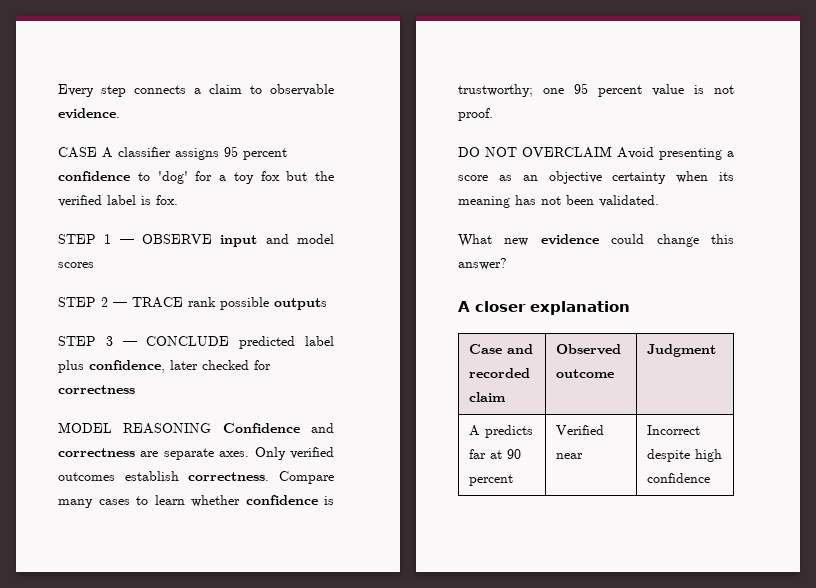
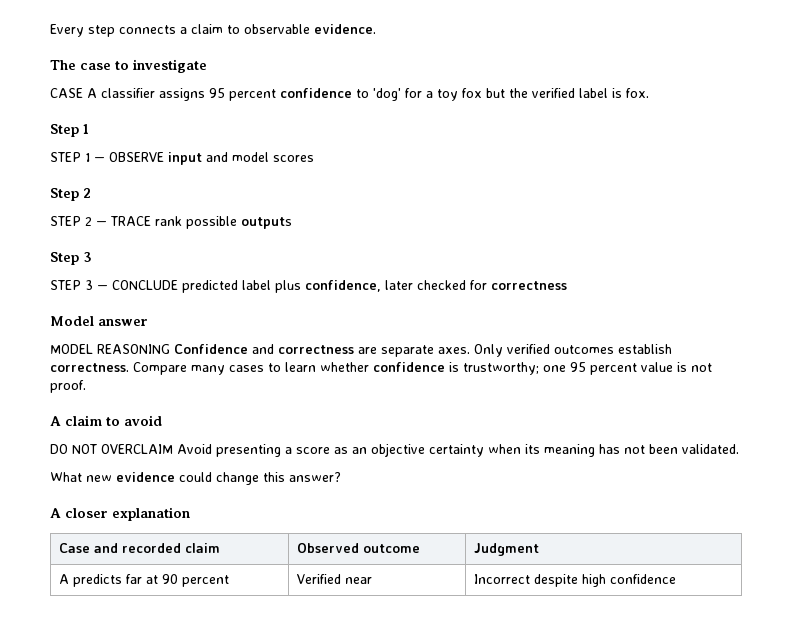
(120, 113) none -> [50,59,207,73] // The case to investigate
(178, 200) none -> [50,124,89,137] // Step 1
(94, 265) none -> [50,188,91,201] // Step 2
(327, 304) none -> [50,252,92,265] // Step 3
(135, 389) none -> [50,316,148,326] // Model answer
(493, 114) none -> [50,415,162,426] // A claim to avoid

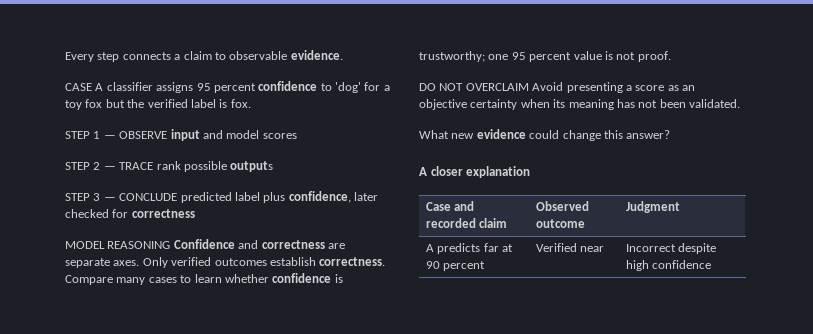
[50,59,207,73] // The case to investigate -> (343, 55) none
[50,124,89,137] // Step 1 -> (251, 103) none
[50,188,91,201] // Step 2 -> (297, 136) none
[50,252,92,265] // Step 3 -> (274, 166) none
[50,316,148,326] // Model answer -> (195, 213) none
[50,415,162,426] // A claim to avoid -> (671, 56) none

